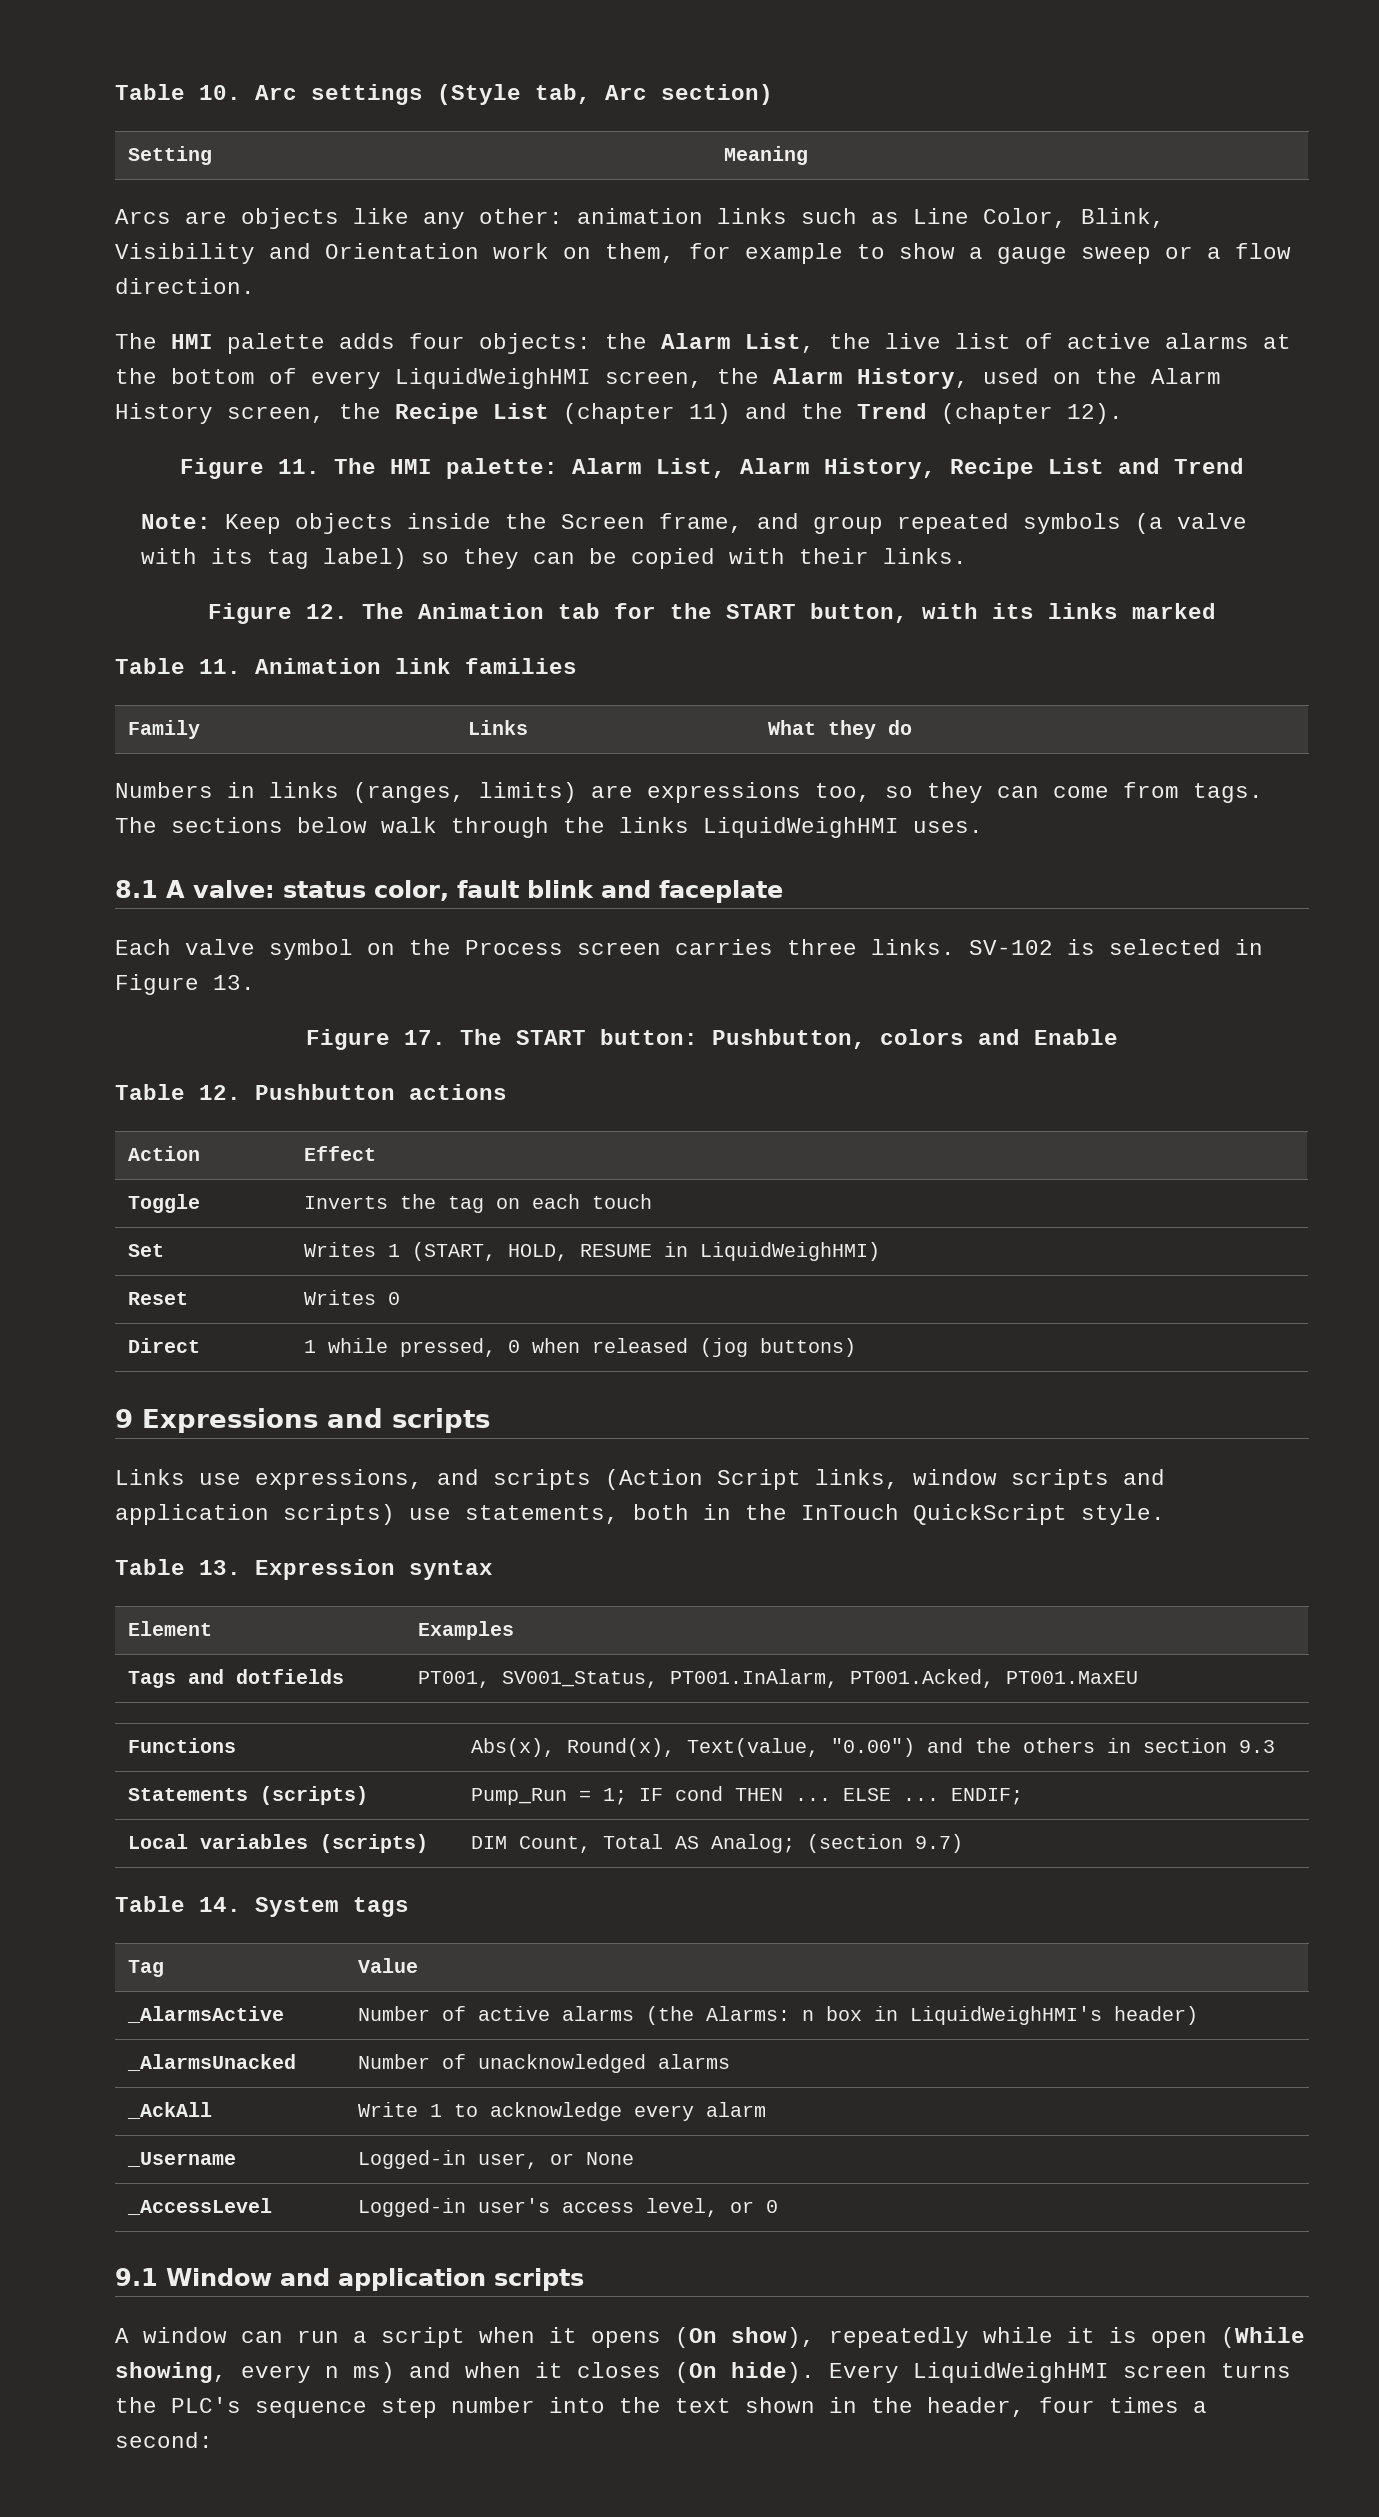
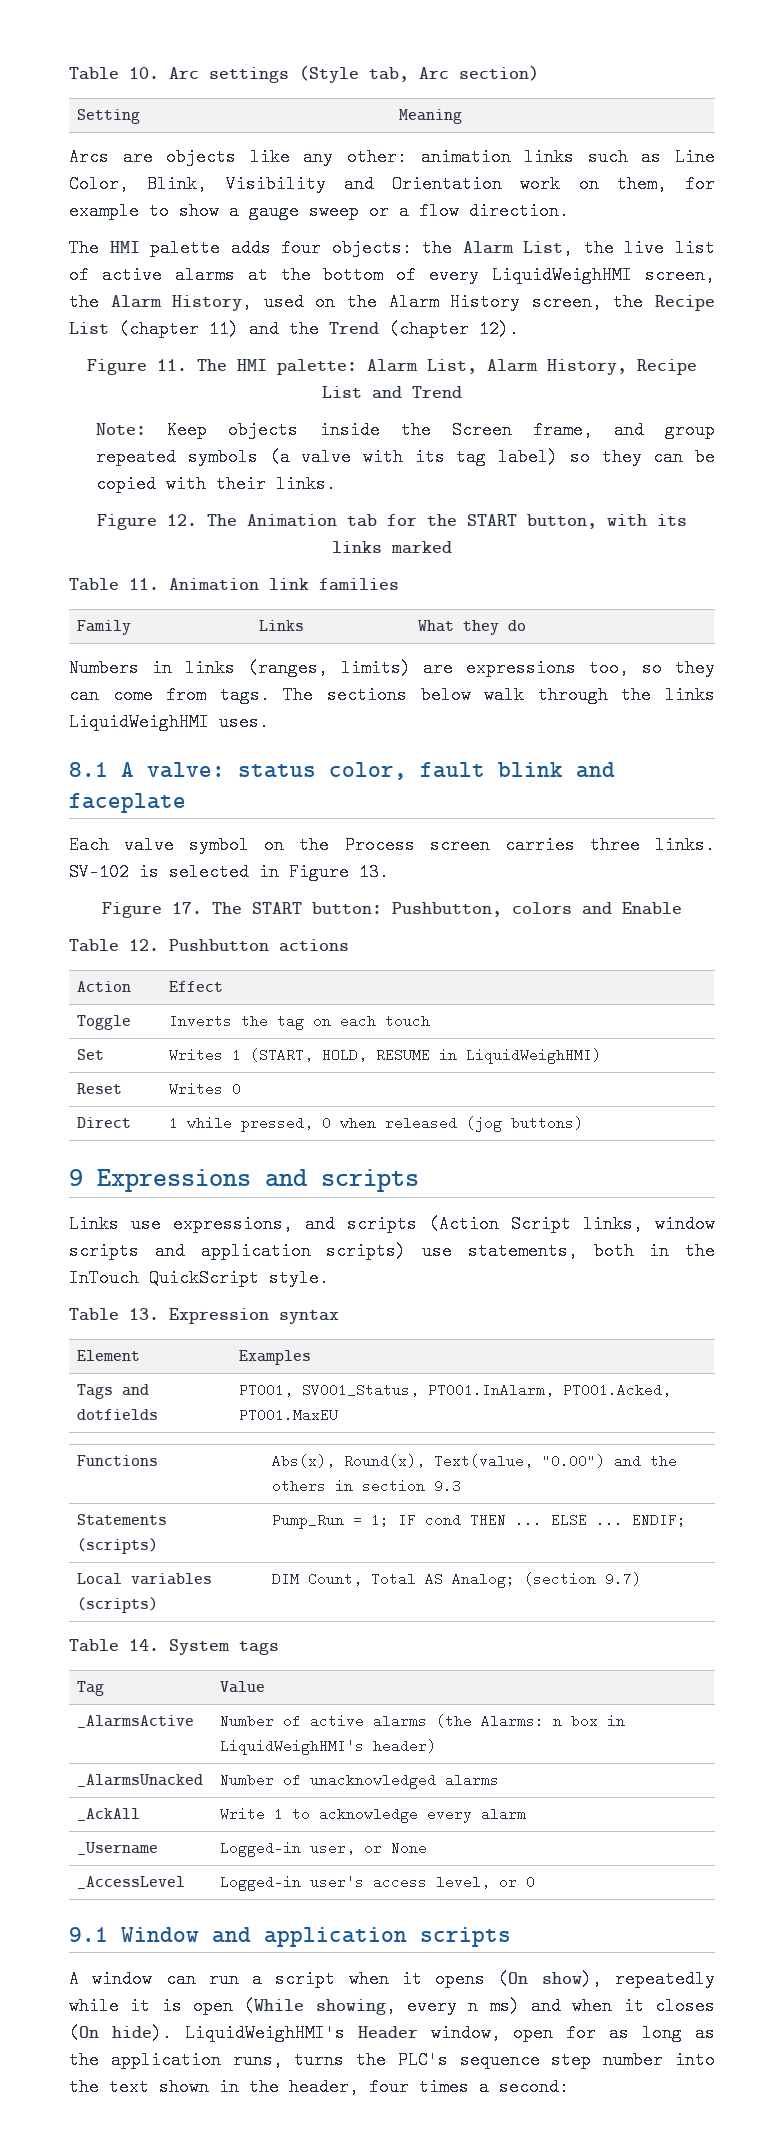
[829,2362,1207,2383] Every LiquidWeighHMI screen -> [184,2024,716,2042] [69,2051,283,2069] LiquidWeighHMI's Header window, open for as long as the application runs,

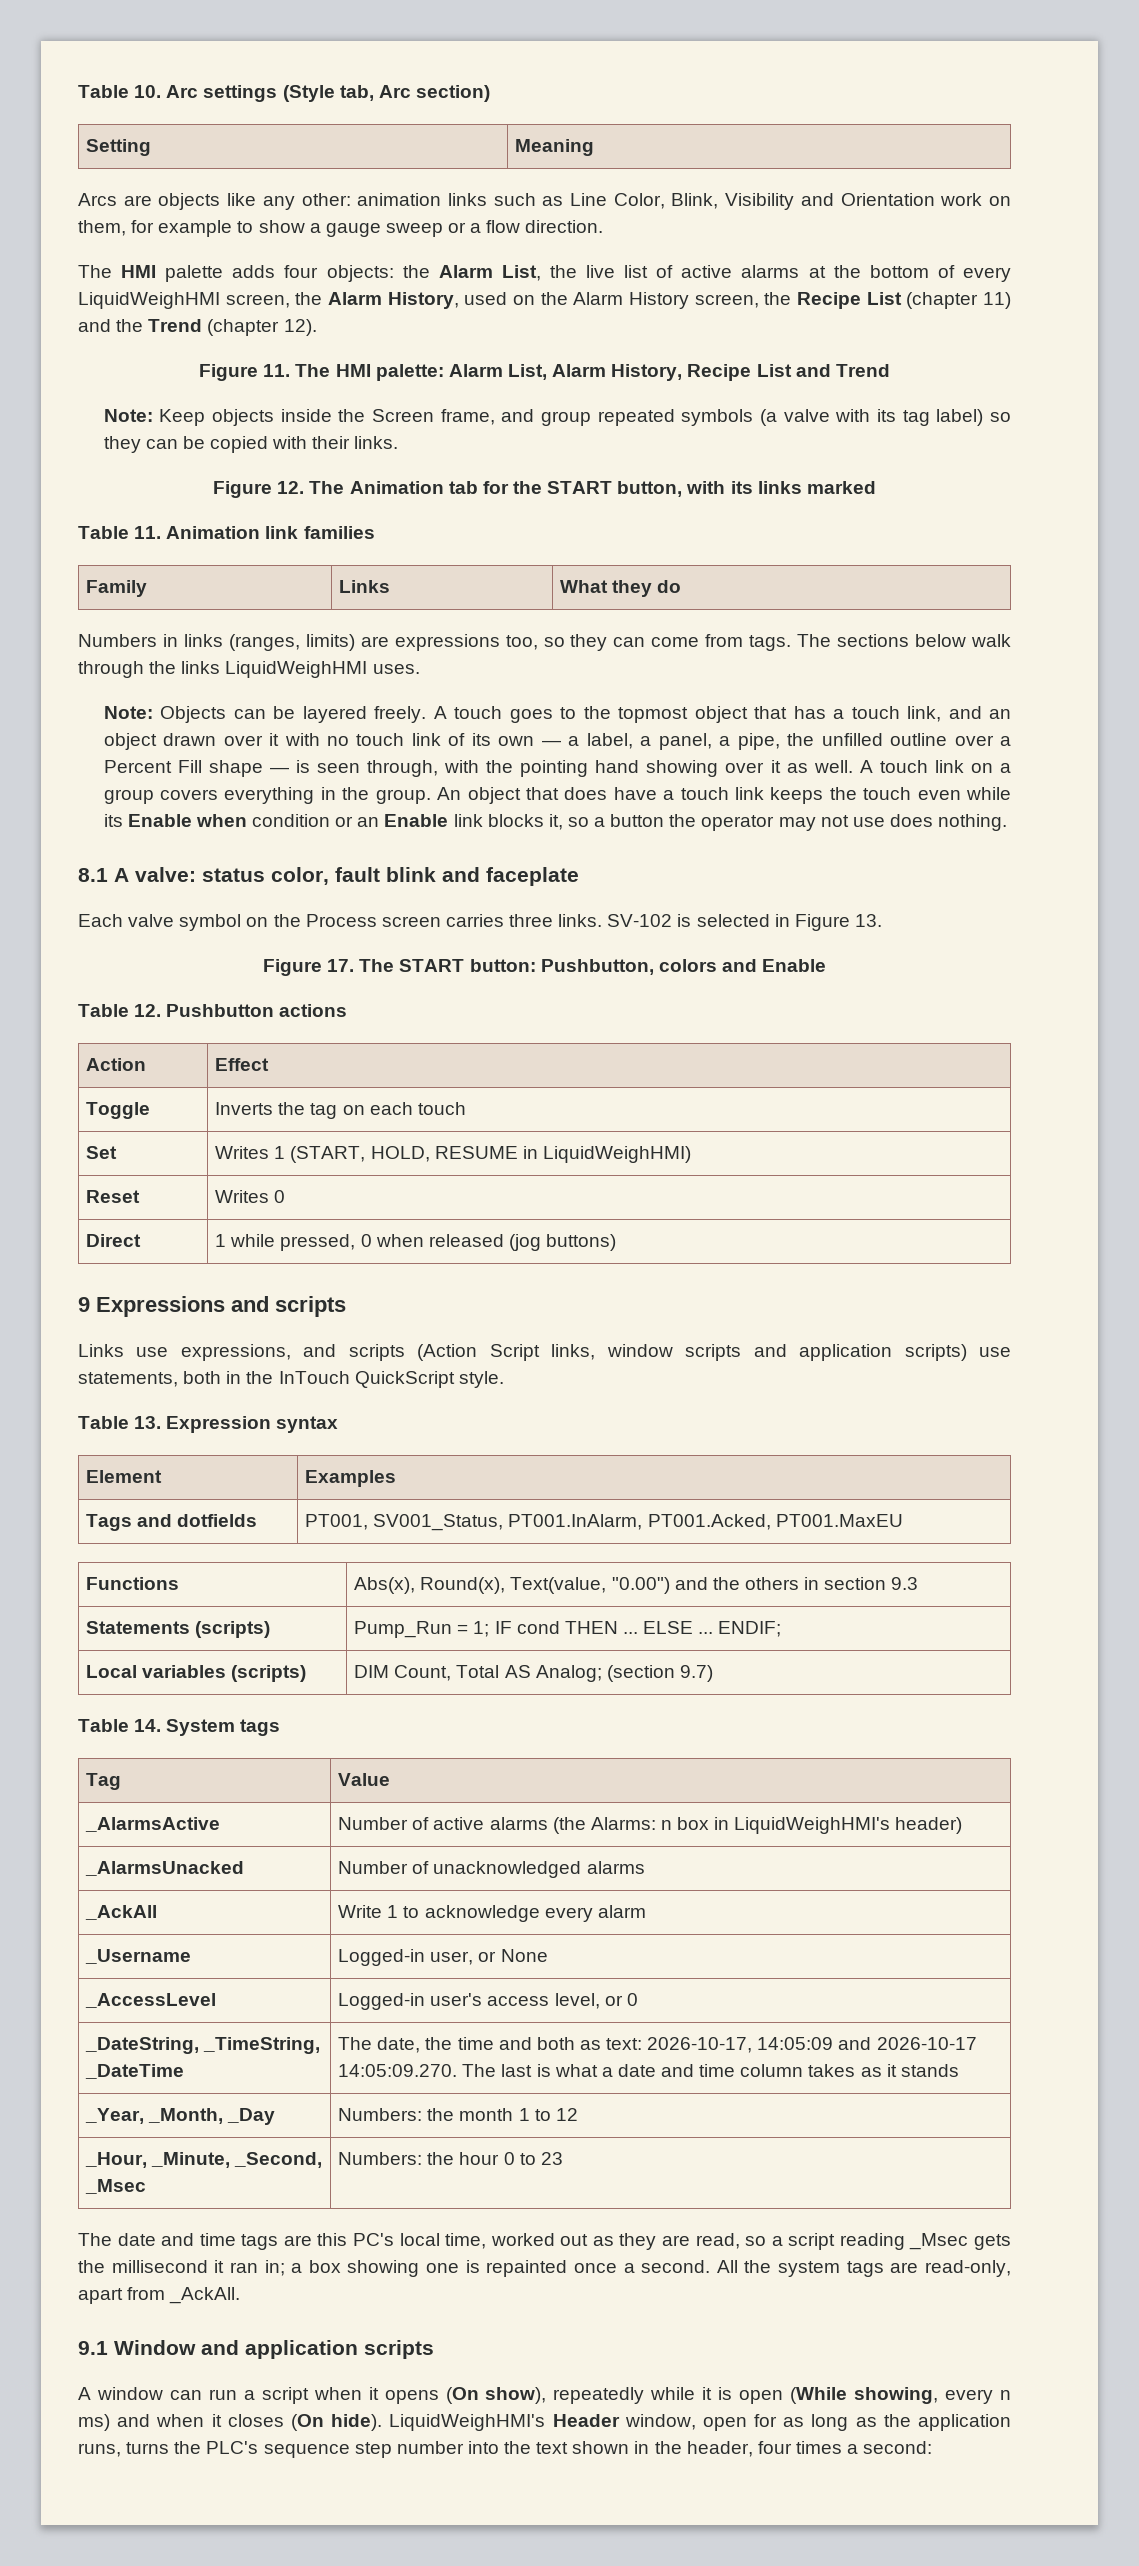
(269, 722) none -> [103,706,1011,723] [103,733,1011,750] [103,760,1011,777] [103,787,1011,804] [103,814,1008,831] // Note: Objects can be layered freely. A touch goes to the topmost object that has a touch link, and an object drawn over it with no touch link of its own — a label, a panel, a pipe, the unfilled outline over a Percent Fill shape — is seen through, with the pointing hand showing over it as well. A touch link on a group covers everything in the group. An object that does have a touch link keeps the touch even while its Enable when condition or an Enable link blocks it, so a button the operator may not use does nothing.
(536, 1882) none -> [85,2037,321,2054] [85,2064,185,2079] [338,2037,977,2053] [338,2064,959,2077] [85,2108,276,2125] [338,2108,578,2121] [85,2152,323,2168] [85,2179,147,2194] [338,2152,563,2165] [78,2233,1011,2250] [78,2260,1012,2277] [78,2287,241,2304] // _DateString, _TimeString, _DateTime | The date, the time and both as text: 2026-10-17, 14:05:09 and 2026-10-17 14:05:09.270. The last is what a date and time column takes as it stands // _Year, _Month, _Day | Numbers: the month 1 to 12 // _Hour, _Minute, _Second, _Msec | Numbers: the hour 0 to 23 // The date and time tags are this PC's local time, worked out as they are read, so a script reading _Msec gets the millisecond it ran in; a box showing one is repainted once a second. All the system tags are read-only, apart from _AckAll.

